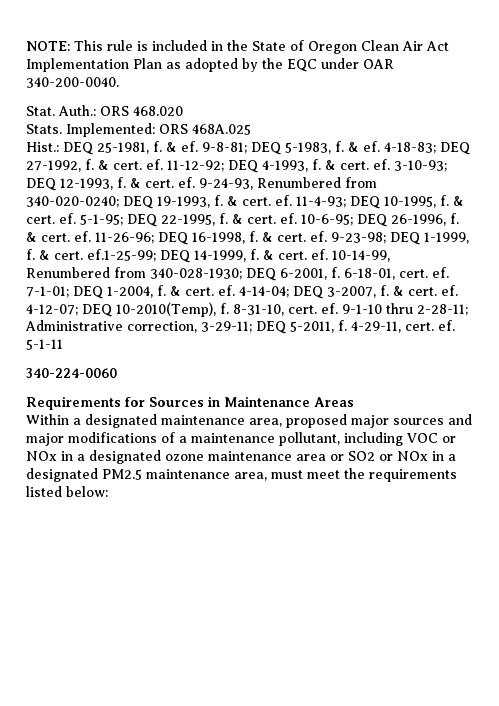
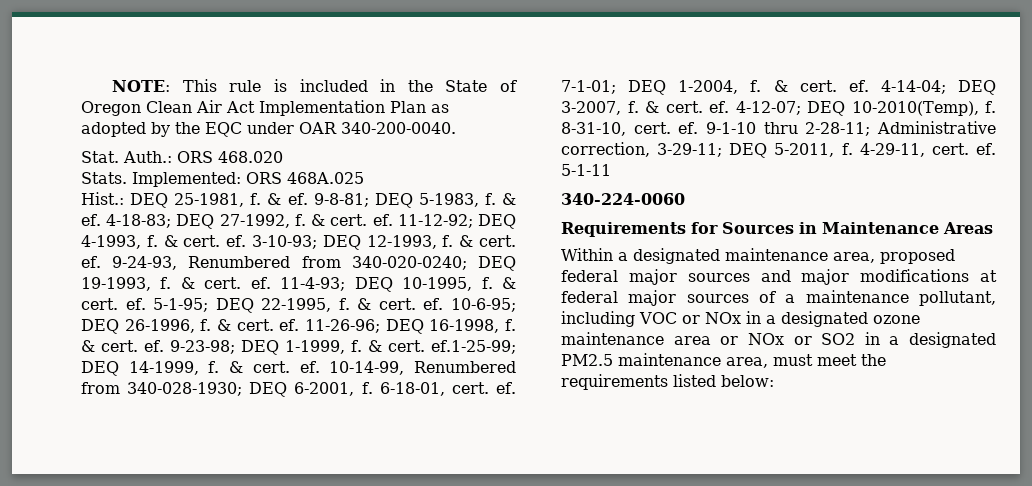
(347, 421) none -> [561,270,618,282] federal
(157, 437) none -> [980,270,997,282] [561,290,749,306] at federal major sources
[348,451,428,461] SO2 or NOx -> [747,333,856,345] NOx or SO2

